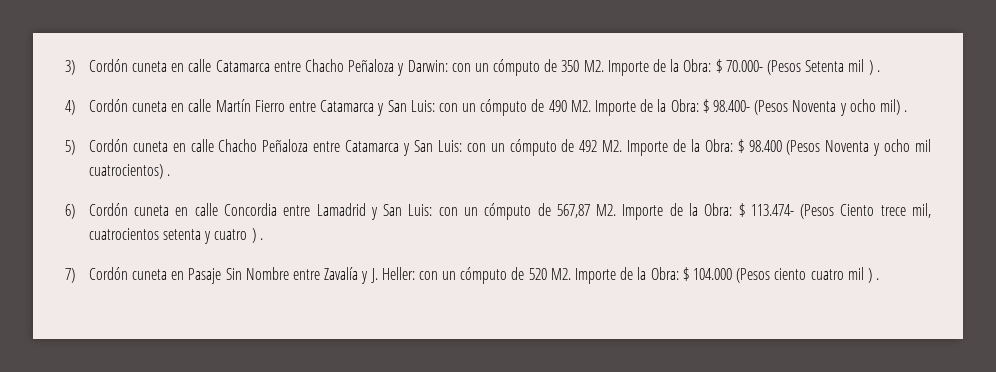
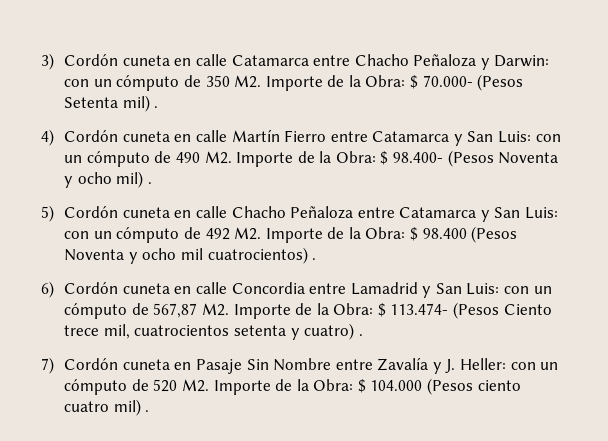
[848,59,873,75] mil ) -> [122,95,150,112] mil)
[214,228,256,243] cuatro ) -> [304,323,355,340] cuatro)
[847,267,872,283] mil ) -> [113,399,141,416] mil)

